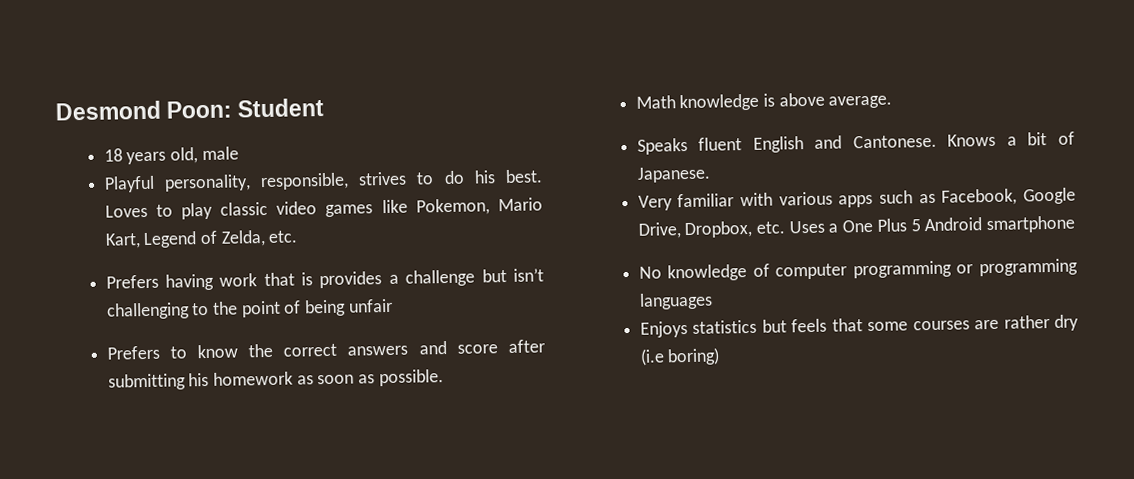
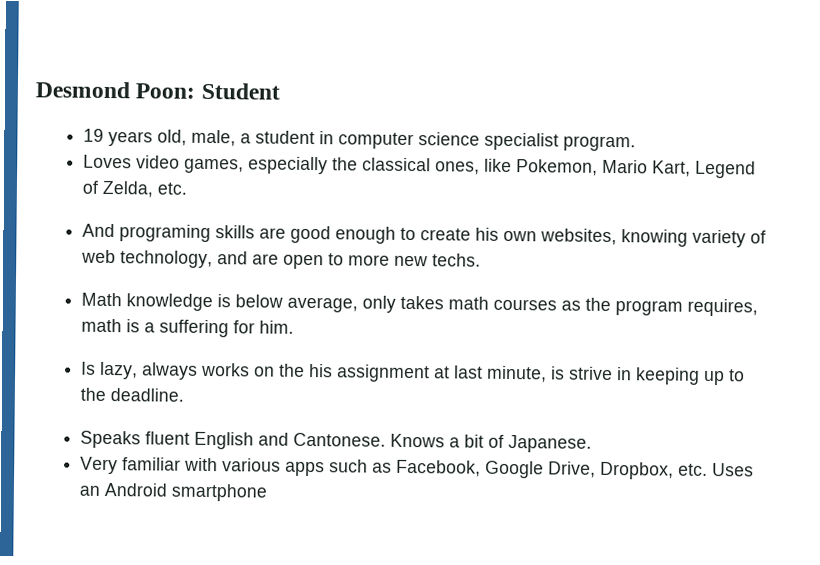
[103,148,123,162] 18 -> [82,128,104,142] 19
[201,146,239,161] [103,169,543,193] [104,201,374,220] male // Playful personality, responsible, strives to do his best. Loves to play classic video games -> [190,129,636,152] [82,154,480,175] male, a student in computer science specialist program. // Loves video games, especially the classical ones,
[105,268,544,291] [106,298,393,320] [106,339,545,360] [107,369,444,391] [635,92,893,112] Prefers having work that is provides a challenge but isn’t challenging to the point of being unfair // Prefers to know the correct answers and score after submitting his homework as soon as possible. // Math knowledge is above average. -> [81,223,766,248] [80,249,481,270] [80,292,758,317] [80,318,294,338] [80,361,745,386] [79,387,184,402] And programing skills are good enough to create his own websites, knowing variety of web technology, and are open to more new techs. // Math knowledge is below average, only takes math courses as the program requires, math is a suffering for him. // Is lazy, always works on the his assignment at last minute, is strive in keeping up to the deadline.
[828,215,1076,234] [638,258,1078,282] [638,292,713,310] [639,314,1079,338] [639,347,721,366] a One Plus 5 Android smartphone // No knowledge of computer programming or programming languages // Enjoys statistics but feels that some courses are rather dry (i.e boring) -> [78,482,267,502] an Android smartphone

